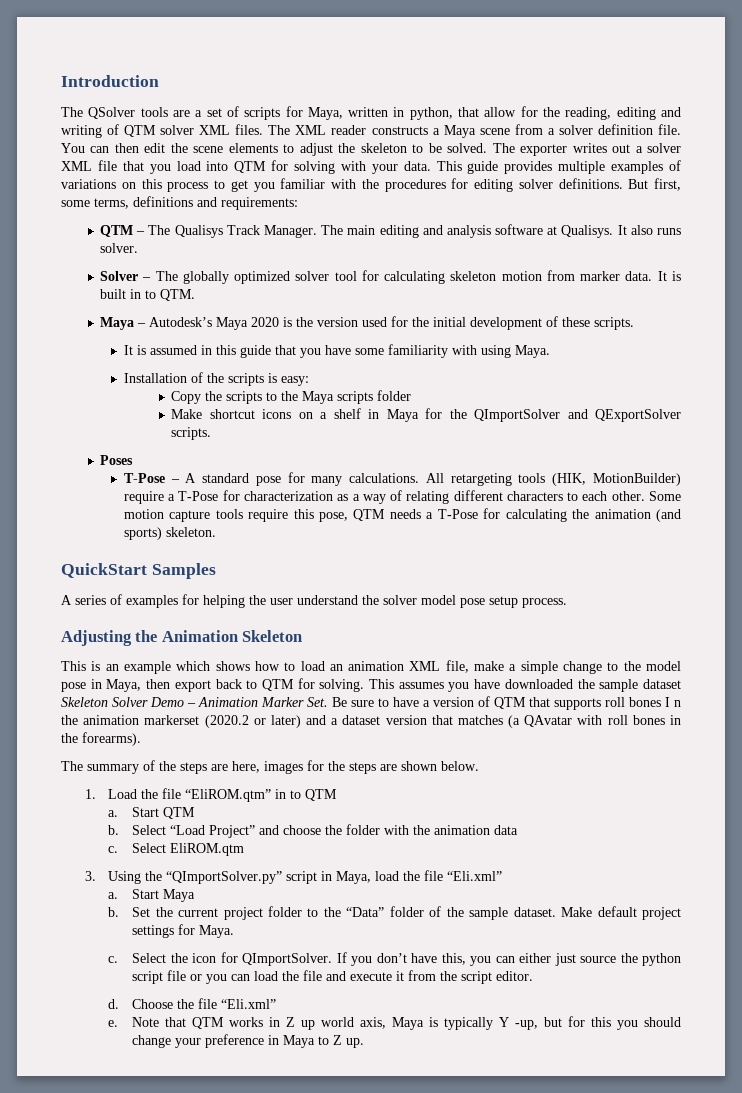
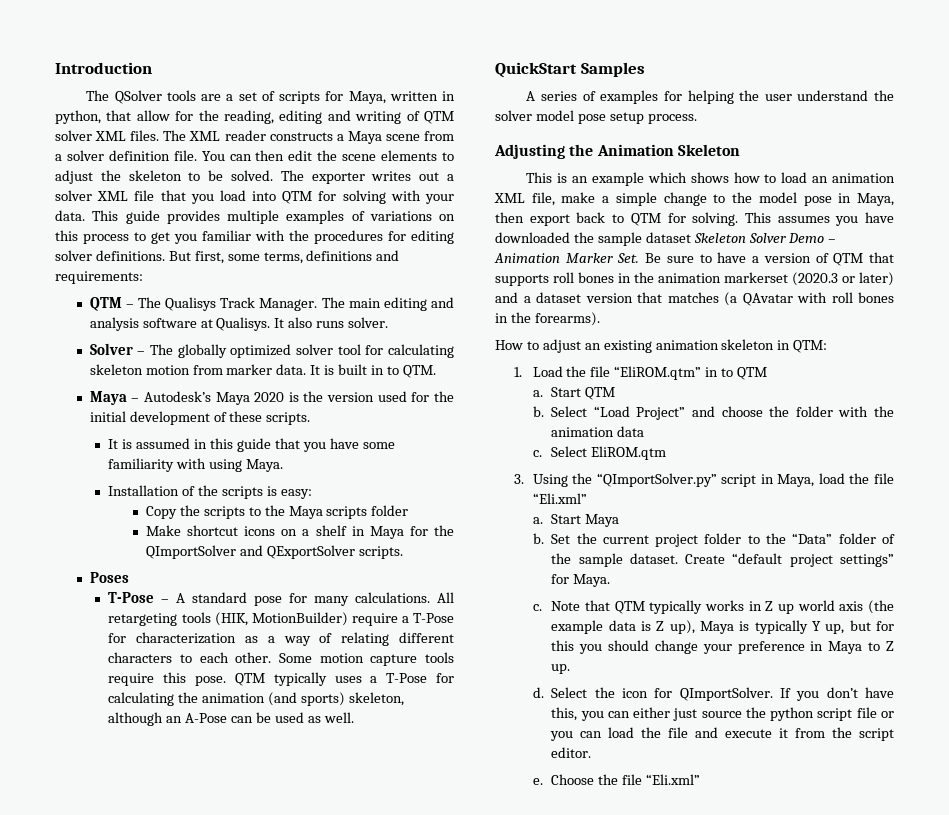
[319,509,421,522] pose, QTM needs -> [195,672,362,686] pose. QTM typically uses
[165,527,216,537] skeleton. -> [349,692,405,706] [108,712,354,726] skeleton, although an A-Pose can be used as well.
[665,697,681,707] I n -> [618,273,631,283] in
[204,715,249,728] (2020.2 -> [792,272,838,286] (2020.3
[61,760,479,774] The summary of the steps are here, images for the steps are shown below. -> [495,339,828,353] How to adjust an existing animation skeleton in QTM:
[561,906,681,920] [132,924,235,938] [108,956,119,963] Make default project settings for Maya. // c. -> [685,553,894,567] [551,574,611,587] [532,600,894,614] [551,620,894,634] [551,640,894,654] [551,664,571,674] [532,687,544,698] Create “default project settings” for Maya. // c. Note that QTM typically works in Z up world axis (the example data is Z up), Maya is typically Y up, but for this you should change your preference in Maya to Z up. // d.
[108,999,120,1009] d. -> [532,778,543,785] e.
[108,1016,681,1030] [132,1034,365,1048] // e. Note that QTM works in Z up world axis, Maya is typically Y -up, but for this you should change your preference in Maya to Z up. -> (701, 779) none

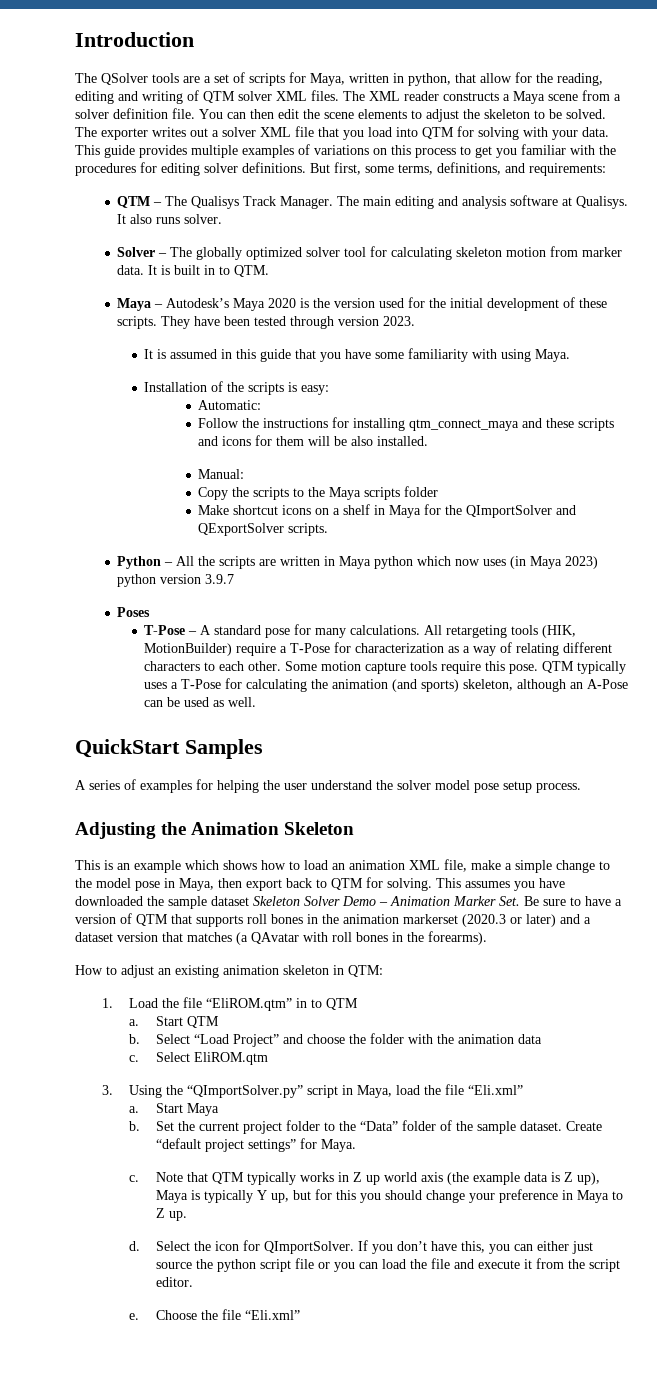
[306,250,373,261] definitions -> [437,162,501,175] definitions,
(311, 418) none -> [161,316,416,329] They have been tested through version 2023.
(313, 494) none -> [198,400,262,410] [198,417,615,431] [198,435,429,446] [198,469,245,479] // Automatic: // Follow the instructions for installing qtm_connect_maya and these scripts and icons for them will be also installed. // Manual:
(403, 552) none -> [117,556,599,569] [117,574,235,587] // Python – All the scripts are written in Maya python which now uses (in Maya 2023) python version 3.9.7

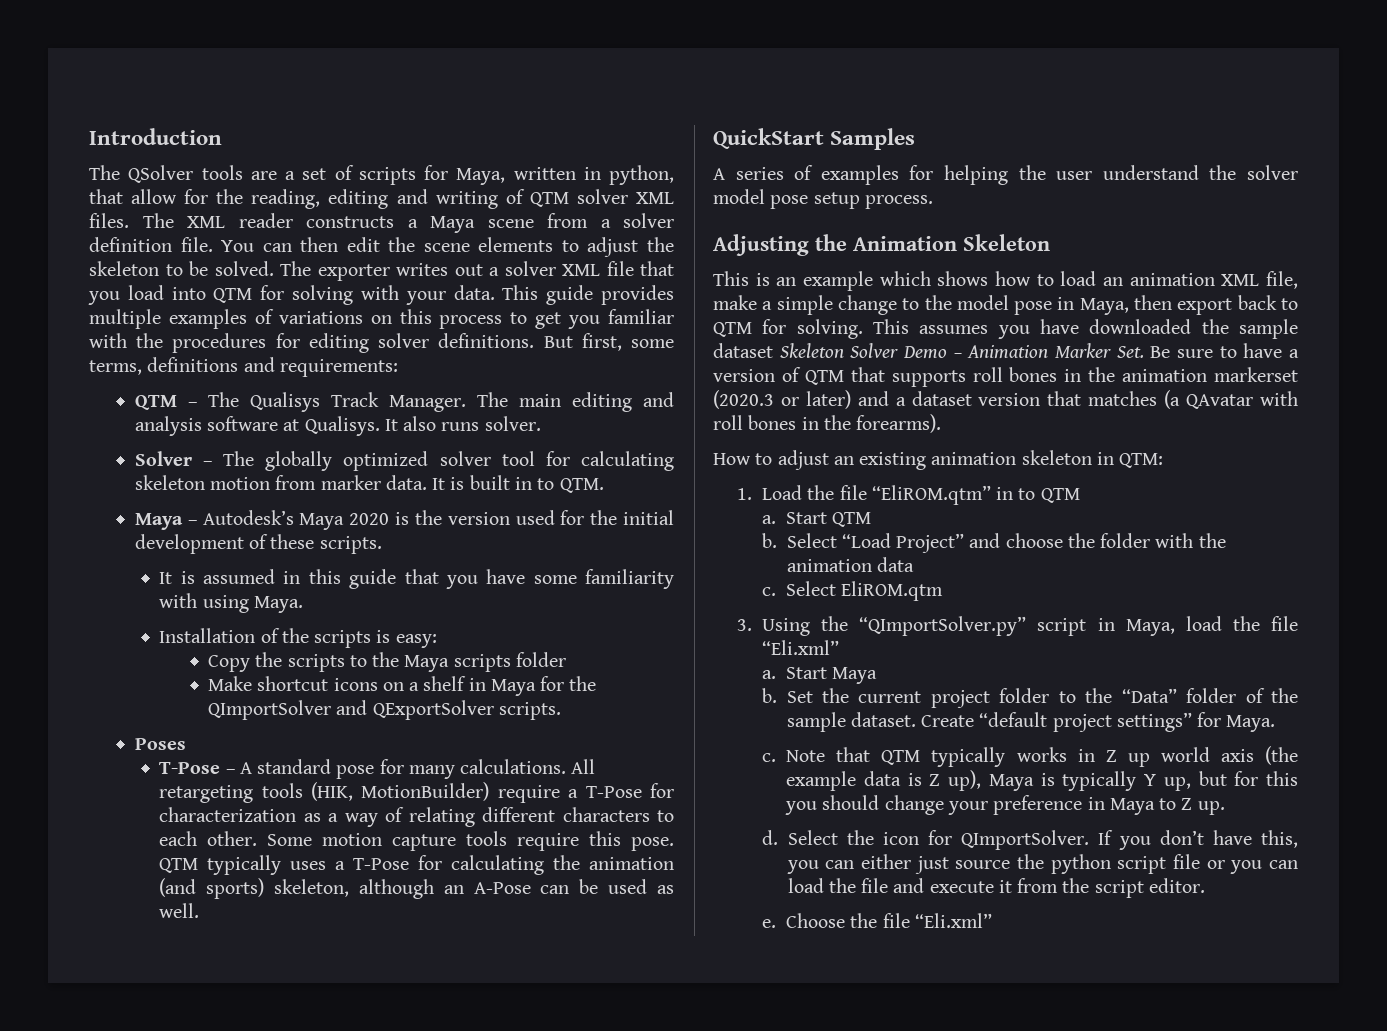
[437,162,501,175] definitions, -> [147,357,239,372] definitions
[161,316,416,329] They have been tested through version 2023. -> (382, 545) none
[198,400,262,410] [198,417,615,431] [198,435,429,446] [198,469,245,479] // Automatic: // Follow the instructions for installing qtm_connect_maya and these scripts and icons for them will be also installed. // Manual: -> (437, 641) none
[117,556,599,569] [117,574,235,587] // Python – All the scripts are written in Maya python which now uses (in Maya 2023) python version 3.9.7 -> (561, 711) none

